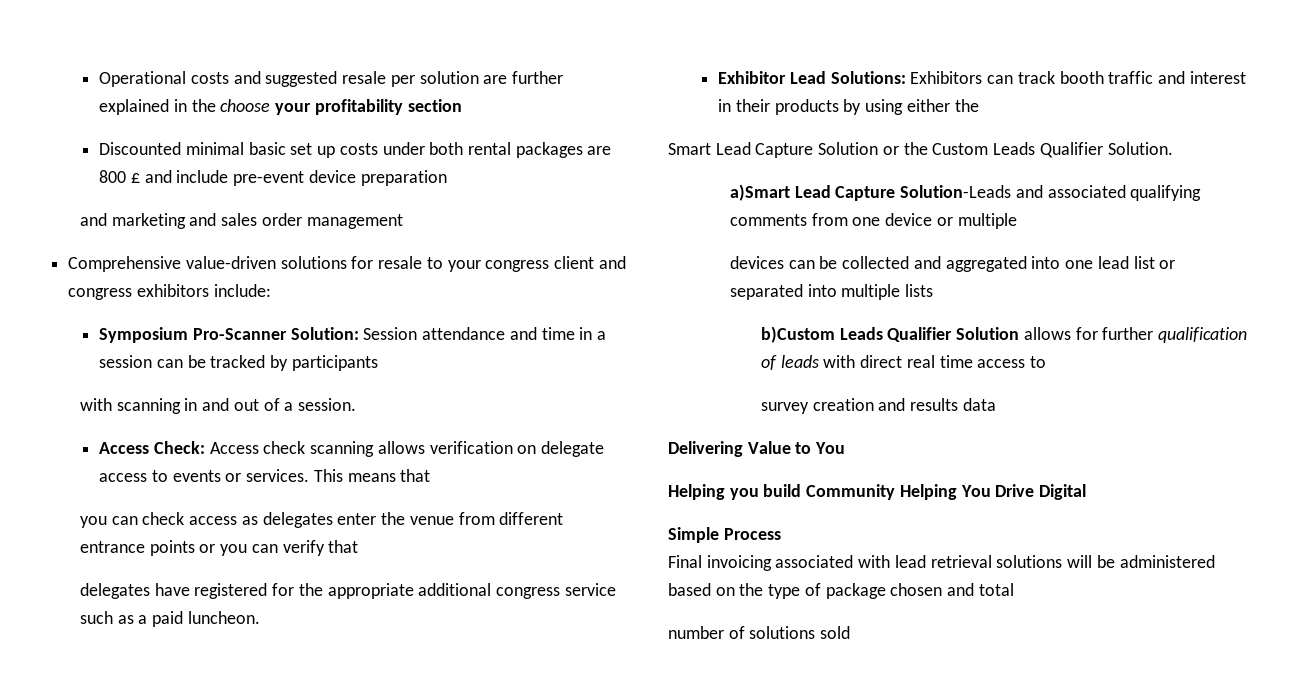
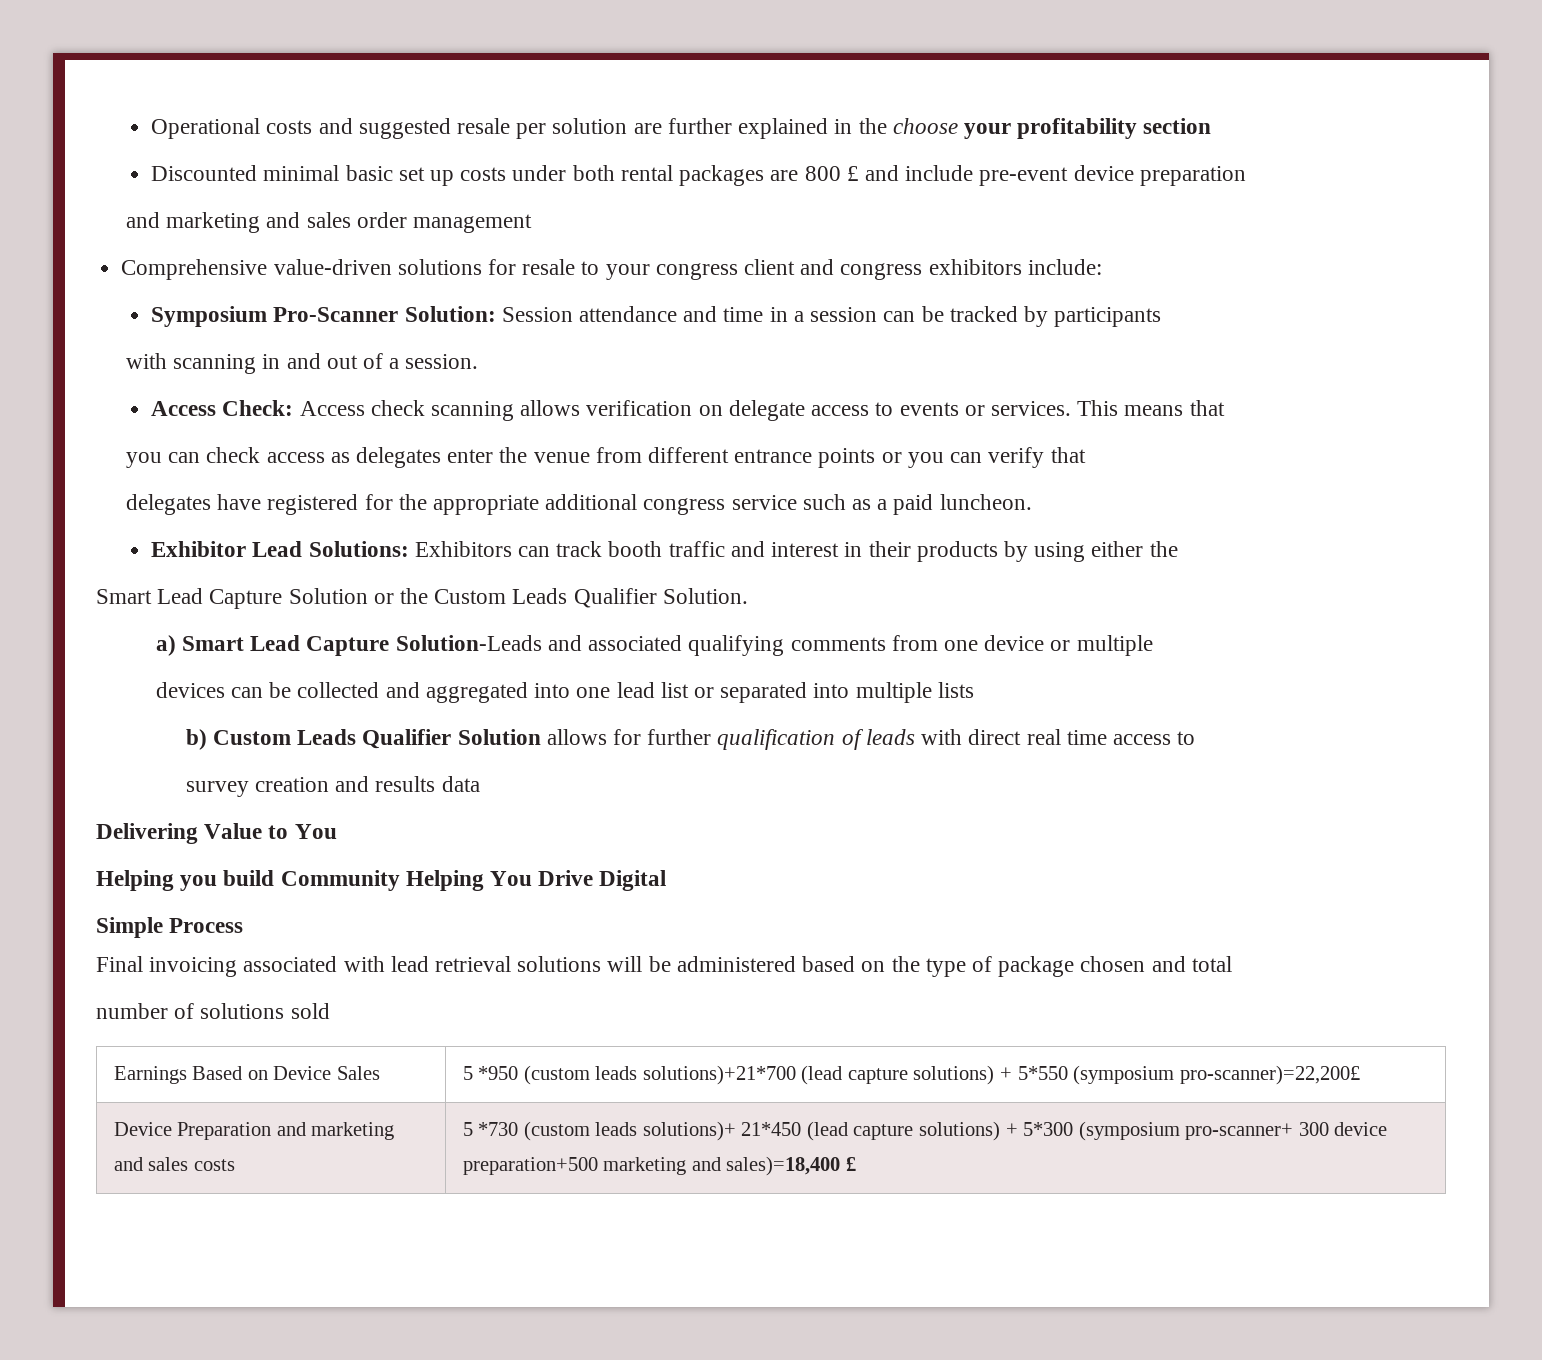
[729,184,790,201] a)Smart -> [155,635,245,656] a) Smart
[760,326,835,343] b)Custom -> [185,729,291,750] b) Custom
(851, 632) none -> [113,1066,380,1084] [462,1065,1360,1085] [113,1122,395,1140] [113,1157,235,1171] [462,1121,1388,1141] [462,1156,856,1176] // Earnings Based on Device Sales | 5 *950 (custom leads solutions)+21*700 (lead capture solutions) + 5*550 (symposium pro-scanner)=22,200£ // Device Preparation and marketing and sales costs | 5 *730 (custom leads solutions)+ 21*450 (lead capture solutions) + 5*300 (symposium pro-scanner+ 300 device preparation+500 marketing and sales)=18,400 £

